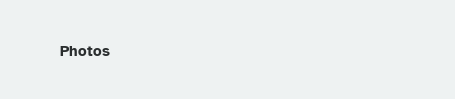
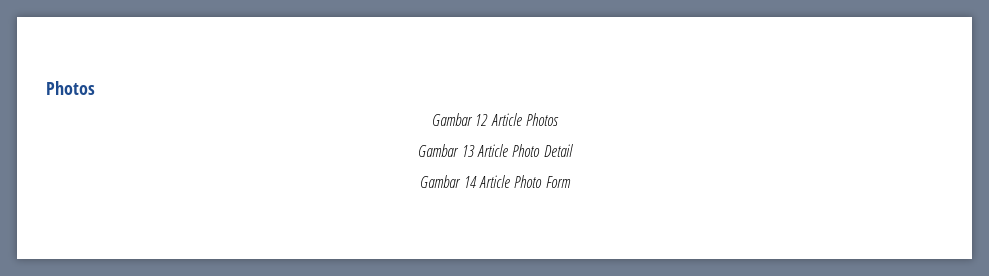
[60,46,110,56] Photos -> [46,81,95,95] [432,113,559,126] [418,144,573,157] [420,175,571,188] Photos // Gambar 12 Article Photos // Gambar 13 Article Photo Detail // Gambar 14 Article Photo Form

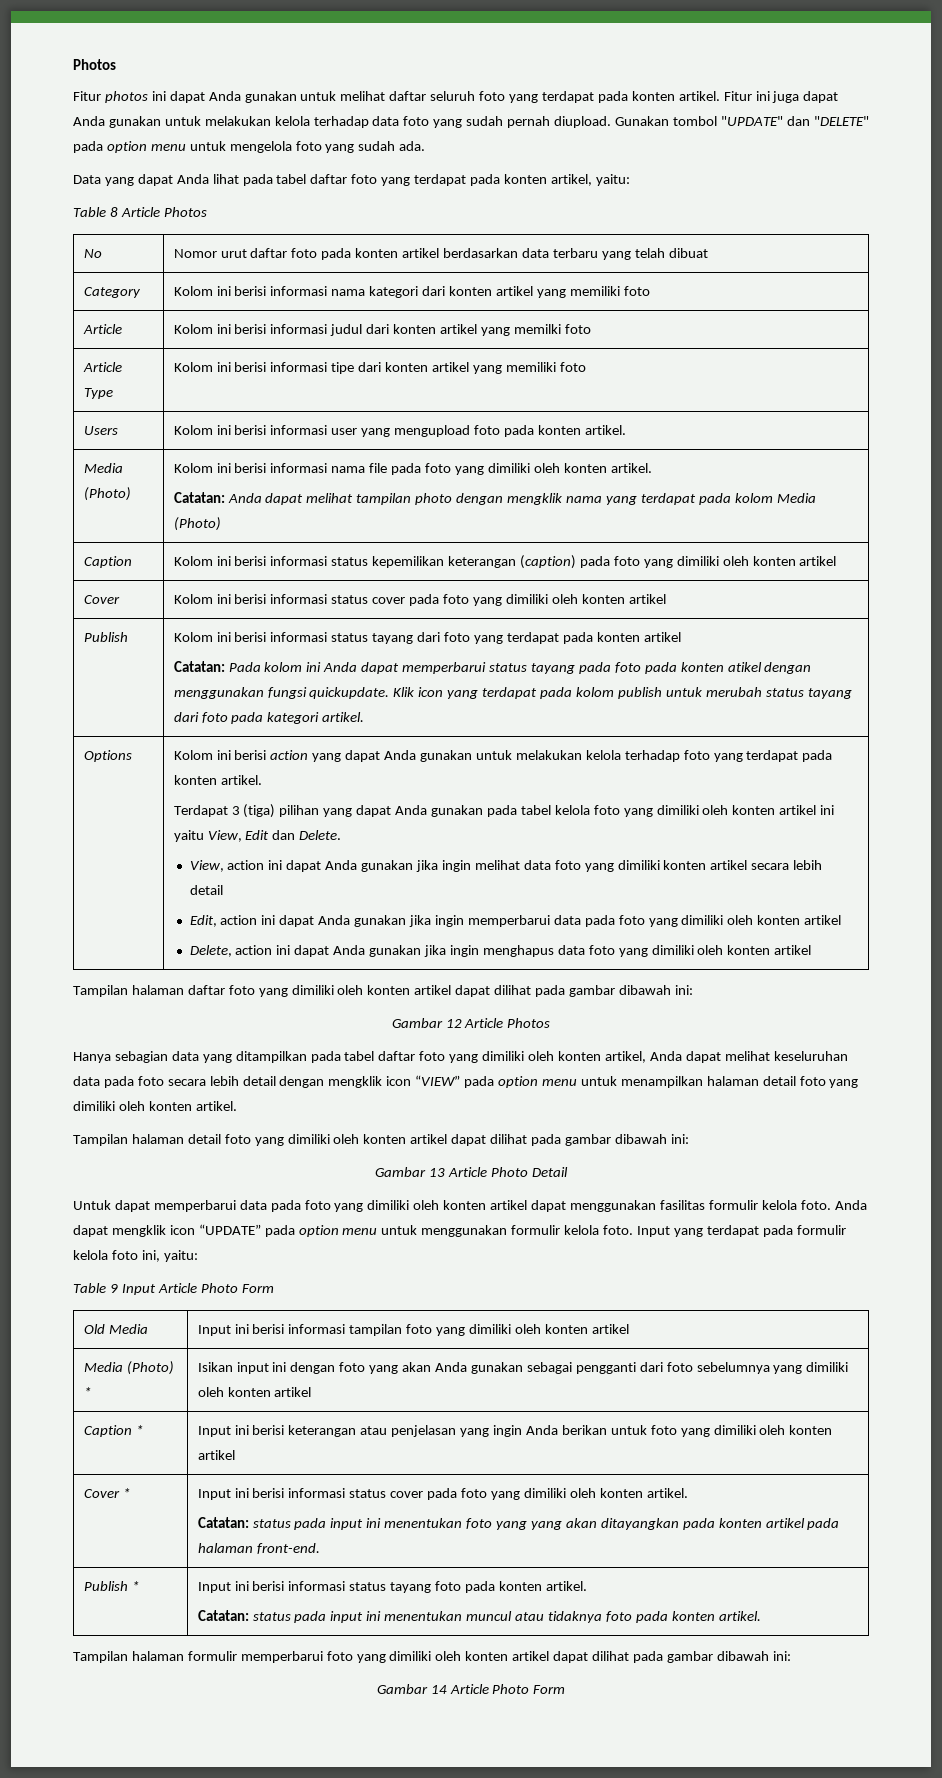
[46,81,95,95] [432,113,559,126] Photos // Gambar 12 Article Photos -> [73,59,116,70] [73,91,839,103] [73,116,869,128] [73,141,426,153] [73,174,630,186] [73,207,207,217] [83,249,102,258] [173,248,708,260] [83,287,141,298] [173,286,650,298] [82,324,122,334] [173,324,591,336] [82,362,122,372] [83,388,113,399] [173,362,586,374] [83,426,118,435] [173,425,626,437] [83,463,123,473] [83,487,131,501] [173,463,652,475] [173,492,816,505] [173,517,221,531] [83,556,132,568] [173,555,837,569] [83,595,120,604] [173,594,666,606] [83,632,128,642] [173,632,681,644] [173,661,812,674] [173,687,852,699] [173,712,365,724] [83,750,132,762] [173,750,833,762] [173,775,262,785] [173,804,835,818] [173,830,342,842] [189,860,823,872] [189,885,223,895] [189,915,842,927] [189,945,812,957] [73,985,693,997] [391,1018,551,1028] [73,1051,848,1063] [73,1075,859,1088] [73,1101,237,1111] [73,1134,689,1146] Photos // Fitur photos ini dapat Anda gunakan untuk melihat daftar seluruh foto yang terdapat pada konten artikel. Fitur ini juga dapat Anda gunakan untuk melakukan kelola terhadap data foto yang sudah pernah diupload. Gunakan tombol "UPDATE" dan "DELETE" pada option menu untuk mengelola foto yang sudah ada. // Data yang dapat Anda lihat pada tabel daftar foto yang terdapat pada konten artikel, yaitu: // Table 8 Article Photos // No | Nomor urut daftar foto pada konten artikel berdasarkan data terbaru yang telah dibuat // Category | Kolom ini berisi informasi nama kategori dari konten artikel yang memiliki foto // Article | Kolom ini berisi informasi judul dari konten artikel yang memilki foto // Article Type | Kolom ini berisi informasi tipe dari konten artikel yang memiliki foto // Users | Kolom ini berisi informasi user yang mengupload foto pada konten artikel. // Media (Photo) | Kolom ini berisi informasi nama file pada foto yang dimiliki oleh konten artikel. // Catatan: Anda dapat melihat tampilan photo dengan mengklik nama yang terdapat pada kolom Media (Photo) // Caption | Kolom ini berisi informasi status kepemilikan keterangan (caption) pada foto yang dimiliki oleh konten artikel // Cover | Kolom ini berisi informasi status cover pada foto yang dimiliki oleh konten artikel // Publish | Kolom ini berisi informasi status tayang dari foto yang terdapat pada konten artikel // Catatan: Pada kolom ini Anda dapat memperbarui status tayang pada foto pada konten atikel dengan menggunakan fungsi quickupdate. Klik icon yang terdapat pada kolom publish untuk merubah status tayang dari foto pada kategori artikel. // Options | Kolom ini berisi action yang dapat Anda gunakan untuk melakukan kelola terhadap foto yang terdapat pada konten artikel. // Terdapat 3 (tiga) pilihan yang dapat Anda gunakan pada tabel kelola foto yang dimiliki oleh konten artikel ini yaitu View, Edit dan Delete. // View, action ini dapat Anda gunakan jika ingin melihat data foto yang dimiliki konten artikel secara lebih detail // Edit, action ini dapat Anda gunakan jika ingin memperbarui data pada foto yang dimiliki oleh konten artikel // Delete, action ini dapat Anda gunakan jika ingin menghapus data foto yang dimiliki oleh konten artikel // Tampilan halaman daftar foto yang dimiliki oleh konten artikel dapat dilihat pada gambar dibawah ini: // Gambar 12 Article Photos // Hanya sebagian data yang ditampilkan pada tabel daftar foto yang dimiliki oleh konten artikel, Anda dapat melihat keseluruhan data pada foto secara lebih detail dengan mengklik icon “VIEW” pada option menu untuk menampilkan halaman detail foto yang dimiliki oleh konten artikel. // Tampilan halaman detail foto yang dimiliki oleh konten artikel dapat dilihat pada gambar dibawah ini:
(573, 150) none -> [73,1200,867,1212] [73,1224,846,1237] [73,1250,198,1262] [73,1283,274,1295] [83,1324,148,1334] [197,1324,629,1336] [83,1361,174,1375] [83,1387,91,1397] [197,1362,849,1374] [197,1387,312,1397] [83,1425,143,1437] [197,1425,833,1437] [197,1450,235,1460] [83,1488,130,1498] [197,1488,688,1500] [197,1517,840,1530] [197,1543,320,1554] [83,1581,139,1591] [197,1581,587,1593] [197,1610,761,1623] [73,1651,791,1663] // Untuk dapat memperbarui data pada foto yang dimiliki oleh konten artikel dapat menggunakan fasilitas formulir kelola foto. Anda dapat mengklik icon “UPDATE” pada option menu untuk menggunakan formulir kelola foto. Input yang terdapat pada formulir kelola foto ini, yaitu: // Table 9 Input Article Photo Form // Old Media | Input ini berisi informasi tampilan foto yang dimiliki oleh konten artikel // Media (Photo) * | Isikan input ini dengan foto yang akan Anda gunakan sebagai pengganti dari foto sebelumnya yang dimiliki oleh konten artikel // Caption * | Input ini berisi keterangan atau penjelasan yang ingin Anda berikan untuk foto yang dimiliki oleh konten artikel // Cover * | Input ini berisi informasi status cover pada foto yang dimiliki oleh konten artikel. // Catatan: status pada input ini menentukan foto yang yang akan ditayangkan pada konten artikel pada halaman front-end. // Publish * | Input ini berisi informasi status tayang foto pada konten artikel. // Catatan: status pada input ini menentukan muncul atau tidaknya foto pada konten artikel. // Tampilan halaman formulir memperbarui foto yang dimiliki oleh konten artikel dapat dilihat pada gambar dibawah ini:

